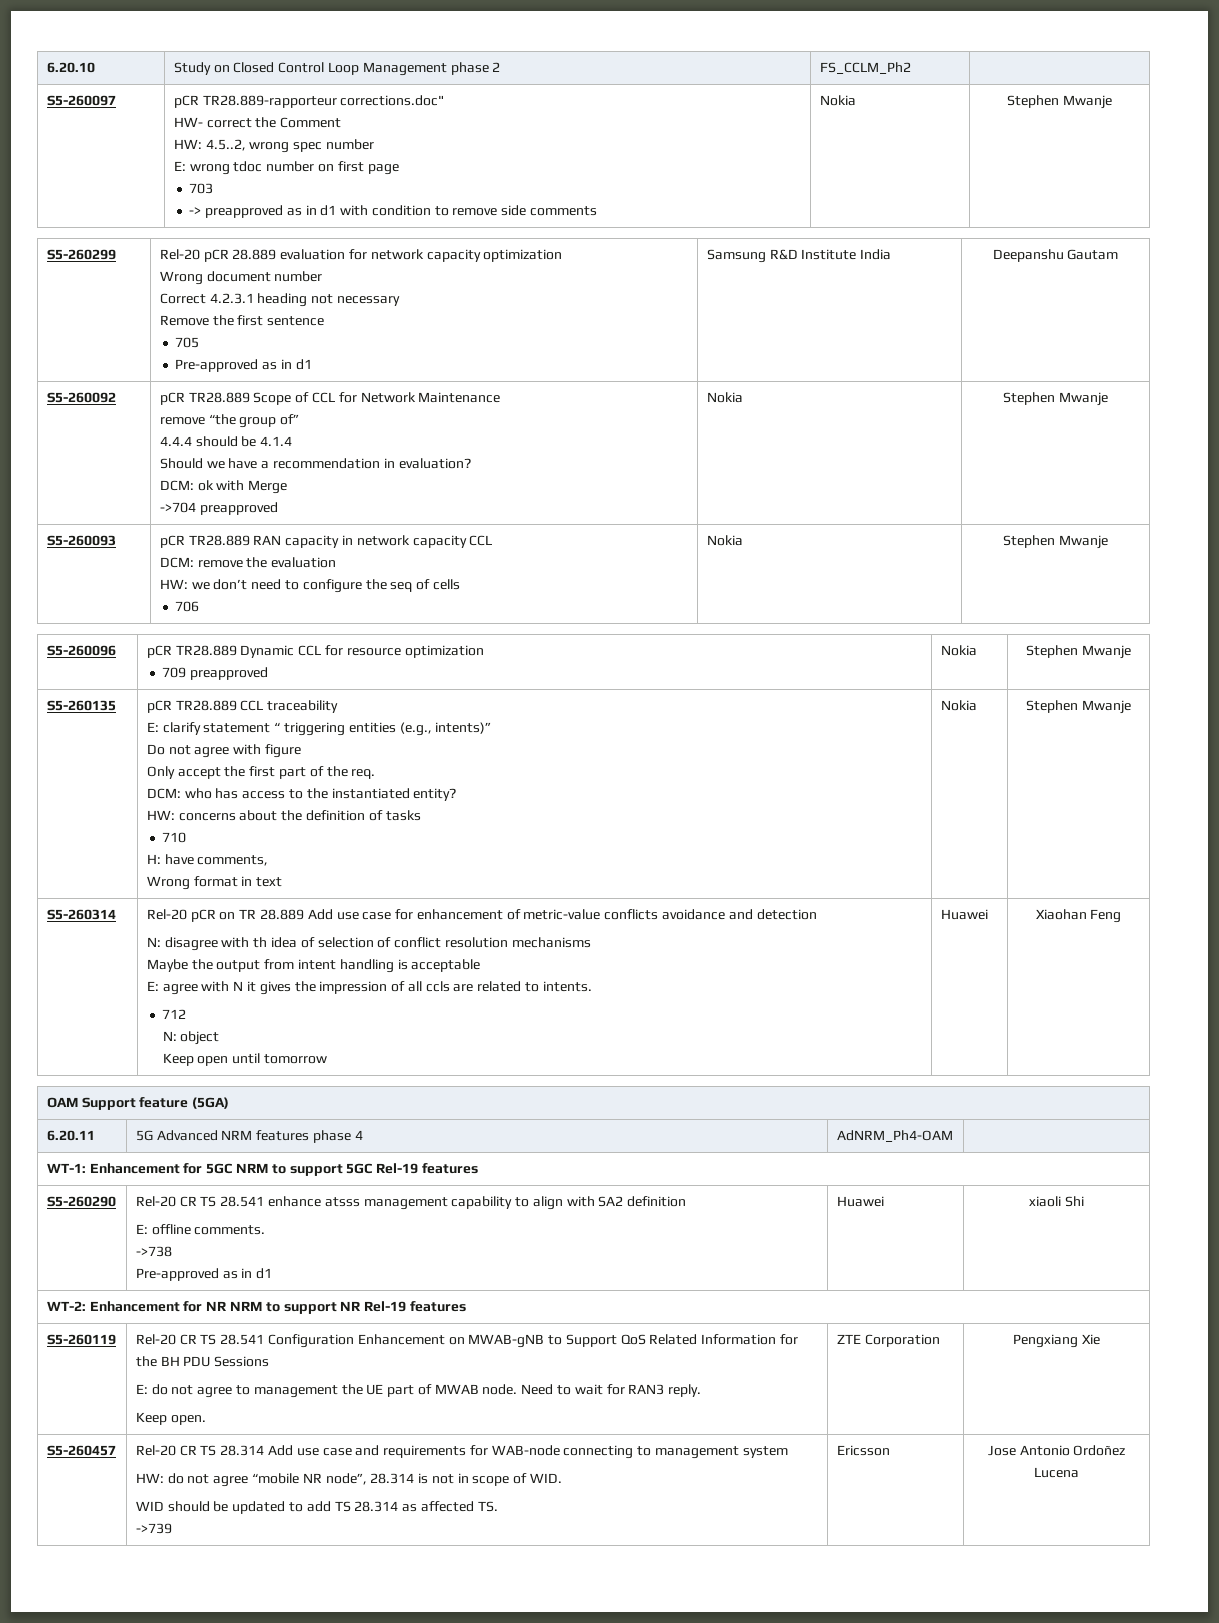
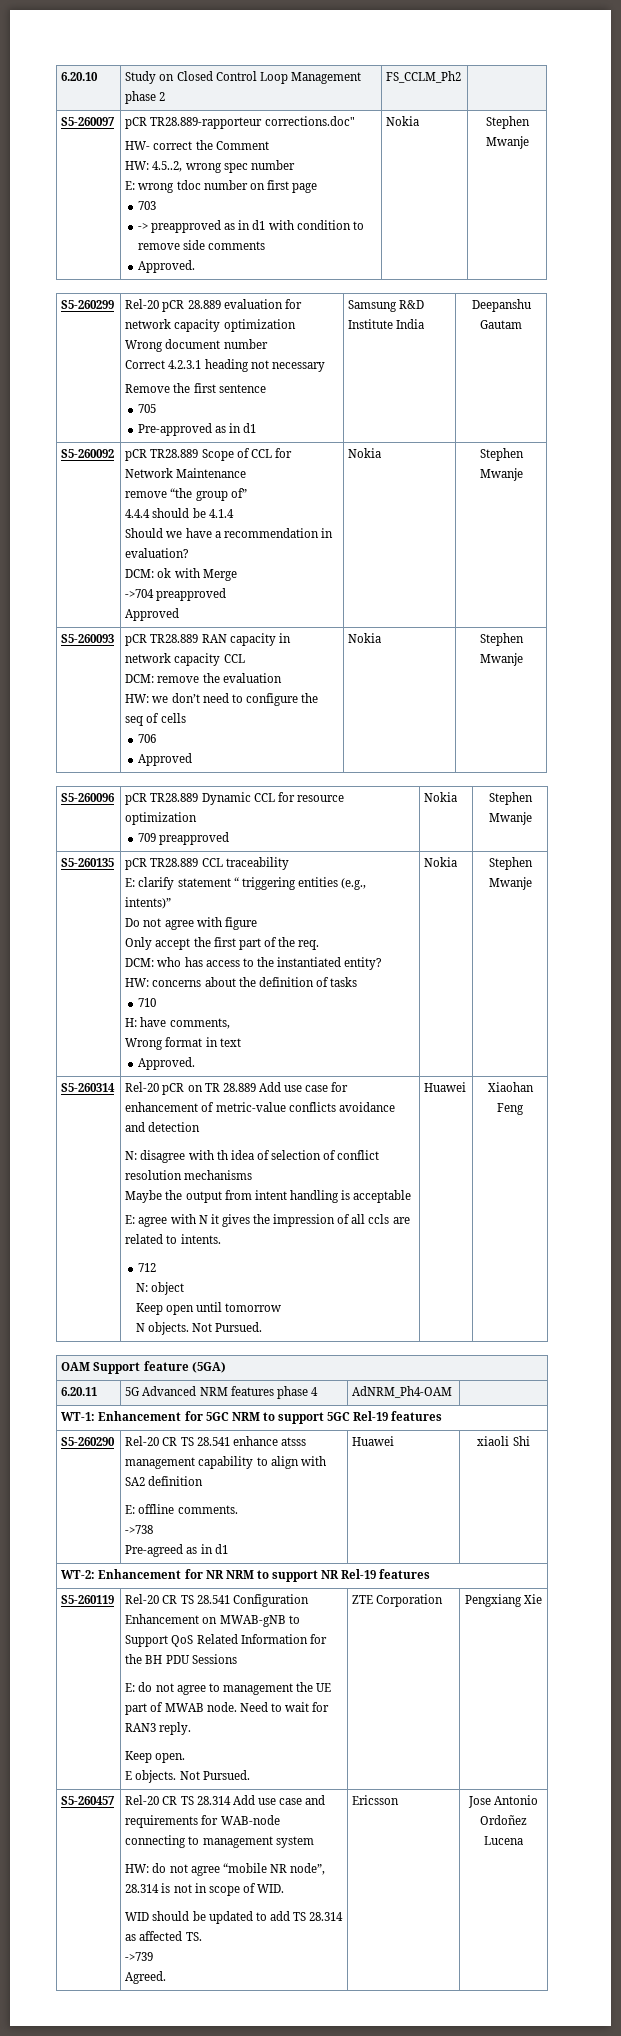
(598, 211) none -> [138,260,196,273] // Approved.
(278, 508) none -> [125,608,180,621] // Approved
(200, 606) none -> [138,753,193,766] // Approved
(283, 882) none -> [138,1057,196,1070] // Approved.
(327, 1059) none -> [136,1322,263,1335] // N objects. Not Pursued.
[135,1268,219,1281] Pre-approved -> [125,1544,184,1557] Pre-agreed
(206, 1420) none -> [125,1770,250,1783] // E objects. Not Pursued.
(172, 1528) none -> [125,1971,167,1984] // Agreed.

